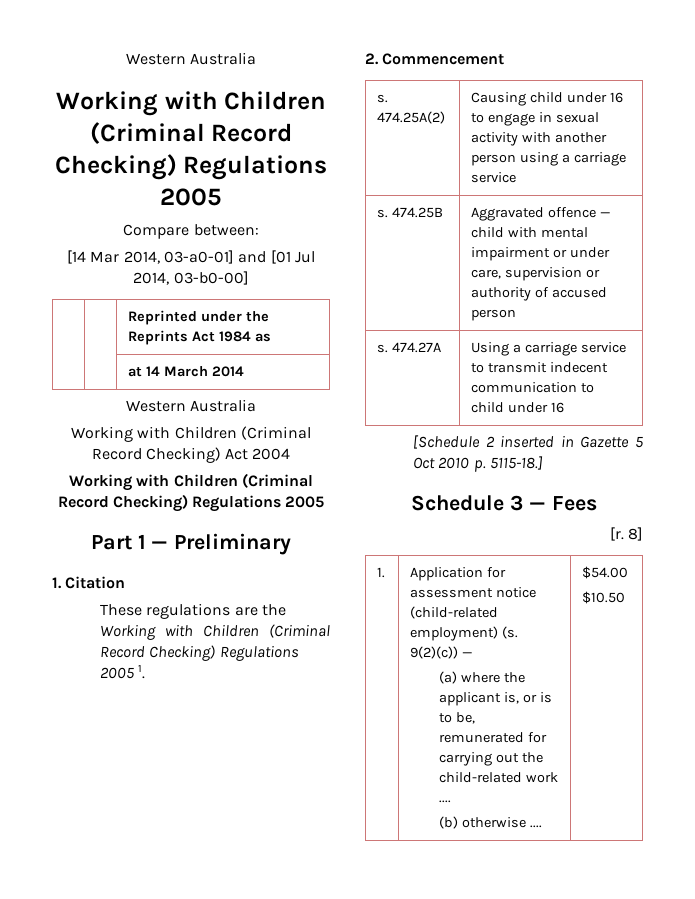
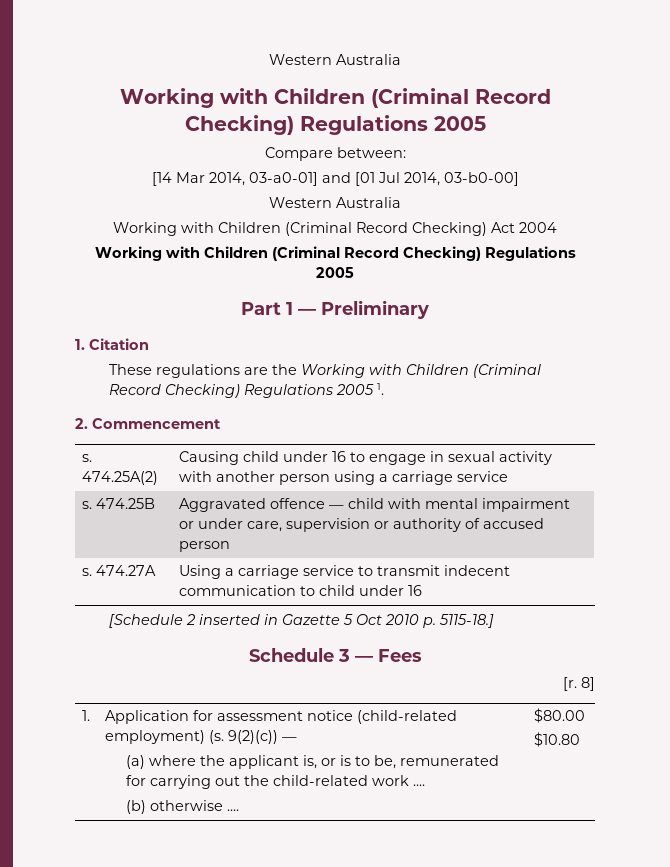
[128,310,270,325] [128,330,271,345] [128,366,244,377] // | | Reprinted under the Reprints Act 1984 as // | | at 14 March 2014 -> (519, 179) none
[582,566,629,579] [582,591,626,604] $54.00 // $10.50 -> [534,708,586,723] [534,732,581,747] $80.00 // $10.80

